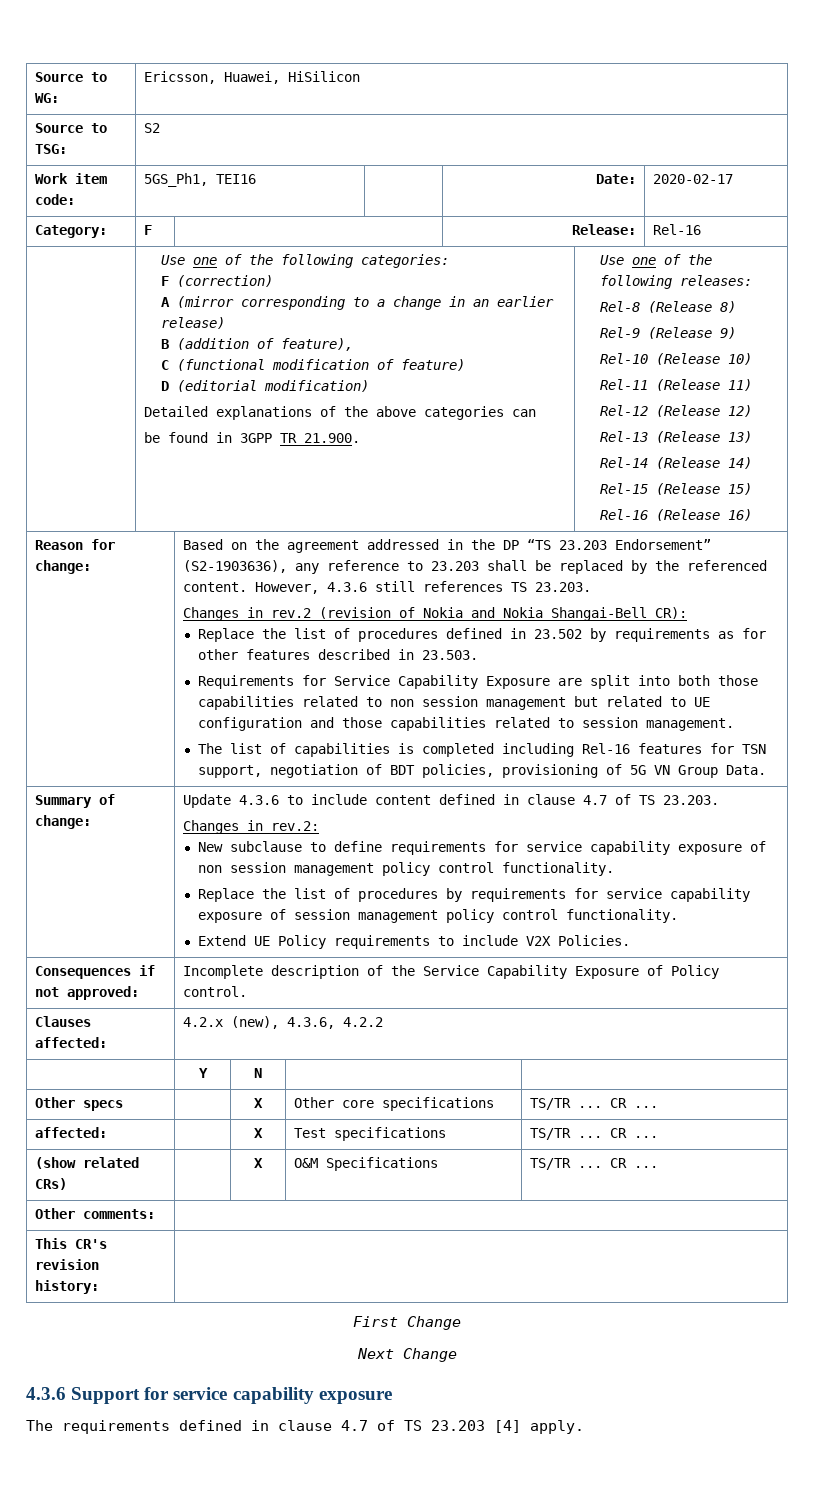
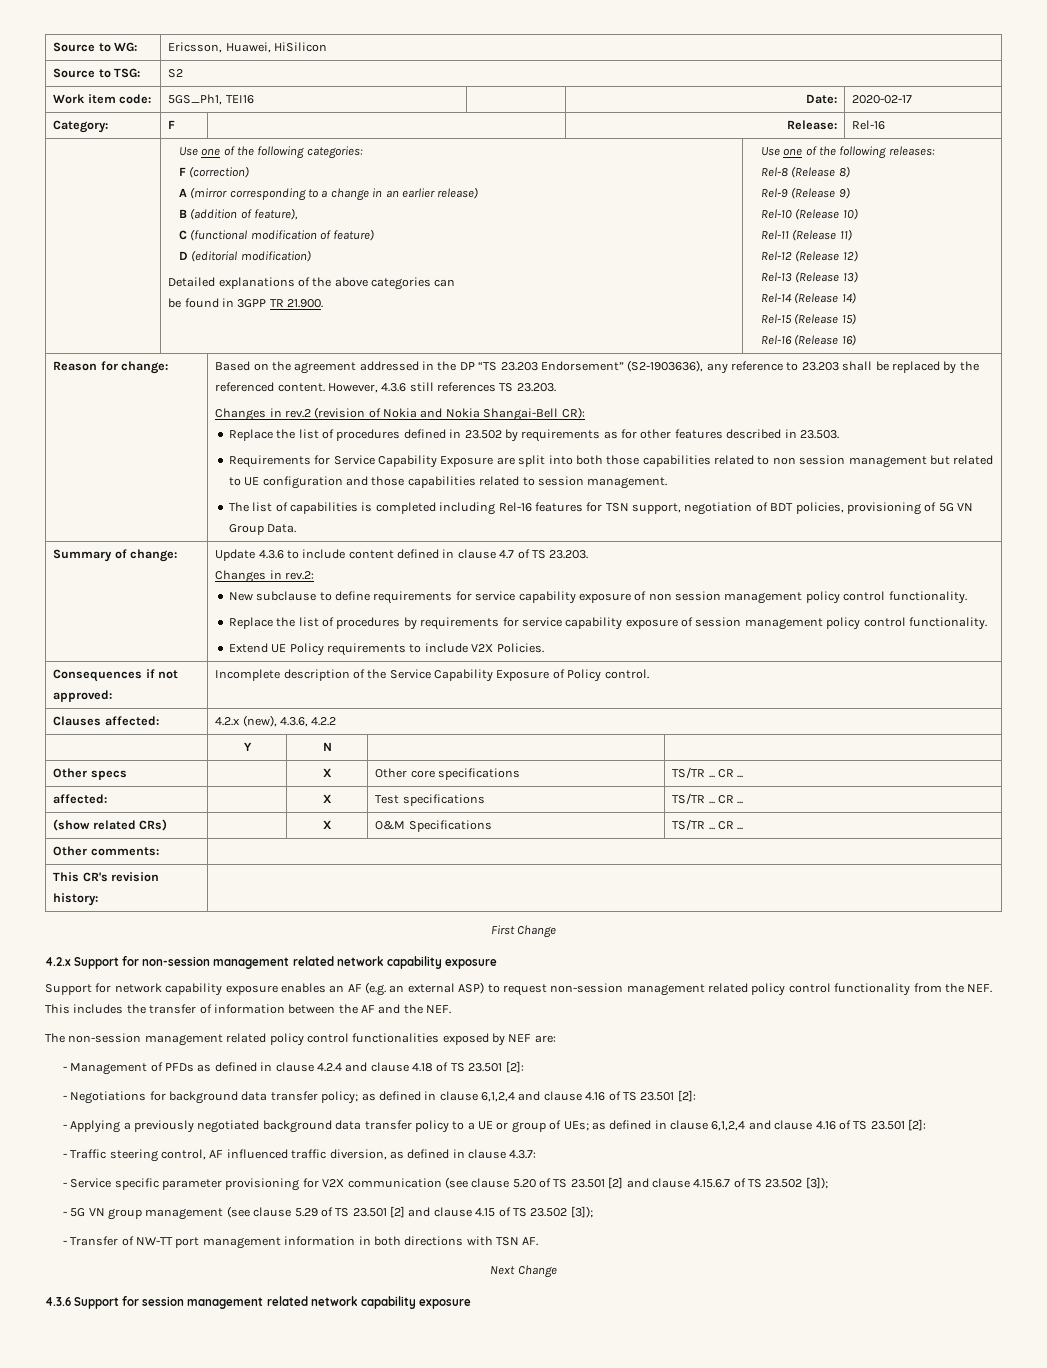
(461, 1323) none -> [45,956,497,969] [45,982,993,996] [45,1004,452,1014] [45,1033,556,1046] [62,1061,524,1075] [62,1090,696,1104] [62,1119,927,1133] [62,1149,537,1162] [62,1177,828,1191] [62,1206,593,1220] [62,1236,539,1249] // 4.2.x Support for non-session management related network capability exposure // Support for network capability exposure enables an AF (e.g. an external ASP) to request non-session management related policy control functionality from the NEF. This includes the transfer of information between the AF and the NEF. // The non-session management related policy control functionalities exposed by NEF are: // - Management of PFDs as defined in clause 4.2.4 and clause 4.18 of TS 23.501 [2]: // - Negotiations for background data transfer policy; as defined in clause 6,1,2,4 and clause 4.16 of TS 23.501 [2]: // - Applying a previously negotiated background data transfer policy to a UE or group of UEs; as defined in clause 6,1,2,4 and clause 4.16 of TS 23.501 [2]: // - Traffic steering control, AF influenced traffic diversion, as defined in clause 4.3.7: // - Service specific parameter provisioning for V2X communication (see clause 5.20 of TS 23.501 [2] and clause 4.15.6.7 of TS 23.502 [3]); // - 5G VN group management (see clause 5.29 of TS 23.501 [2] and clause 4.15 of TS 23.502 [3]); // - Transfer of NW-TT port management information in both directions with TSN AF.
[173,1387,392,1404] [26,1420,584,1434] service capability exposure // The requirements defined in clause 4.7 of TS 23.203 [4] apply. -> [142,1296,471,1309] session management related network capability exposure

